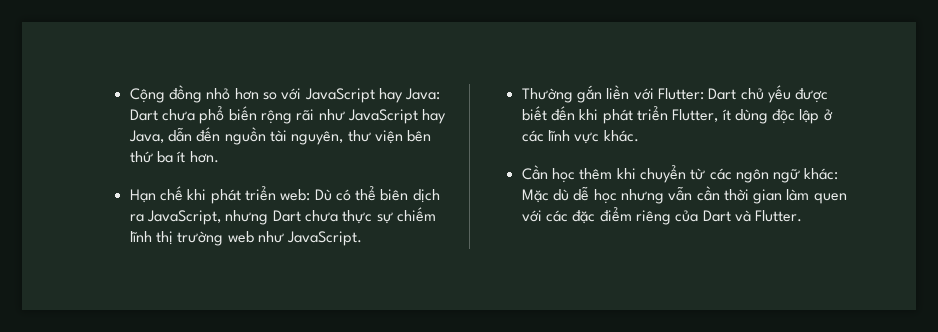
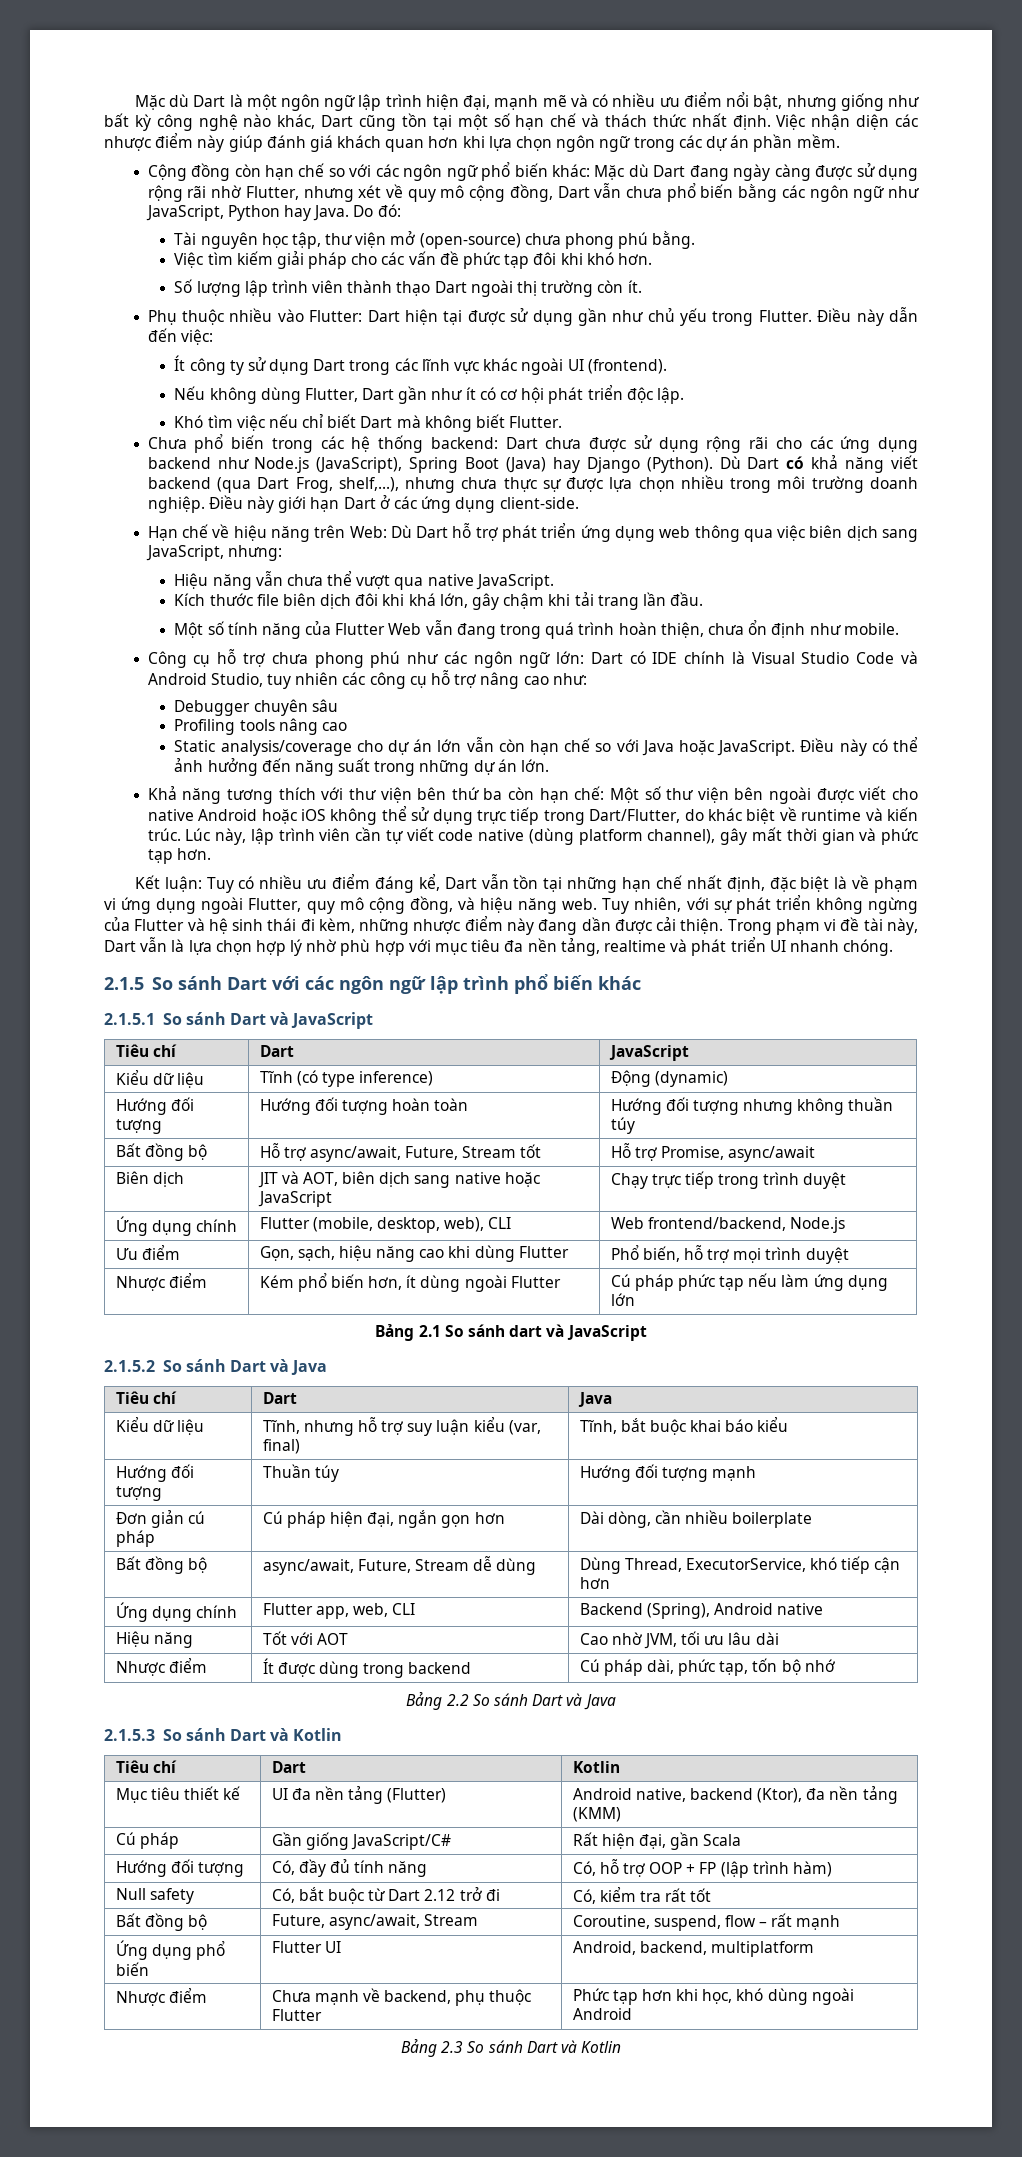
[129,85,441,103] [129,106,447,124] [128,127,344,145] Cộng đồng nhỏ hơn so với JavaScript hay Java: Dart chưa phổ biến rộng rãi như JavaScript hay Java, dẫn đến nguồn tài nguyên, -> [134,92,920,111] [104,113,919,131] [104,133,840,152] [147,162,919,181] [147,183,920,202] [145,204,401,221] [174,231,696,249] [174,251,652,269] [174,279,642,297] [147,307,918,326] [147,328,213,345] [174,355,667,375] [174,385,684,404] [174,414,563,432] [147,434,919,453] [147,455,918,473] [147,475,918,493] [147,495,579,513] [147,523,918,542] [145,545,282,561] [174,571,554,590] [174,592,704,610] [174,620,899,639] [147,649,918,668] [147,670,587,689] [174,699,338,716] [174,718,347,735] [174,737,918,756] [174,758,550,776] [147,786,344,804] Mặc dù Dart là một ngôn ngữ lập trình hiện đại, mạnh mẽ và có nhiều ưu điểm nổi bật, nhưng giống như bất kỳ công nghệ nào khác, Dart cũng tồn tại một số hạn chế và thách thức nhất định. Việc nhận diện các nhược điểm này giúp đánh giá khách quan hơn khi lựa chọn ngôn ngữ trong các dự án phần mềm. // Cộng đồng còn hạn chế so với các ngôn ngữ phổ biến khác: Mặc dù Dart đang ngày càng được sử dụng rộng rãi nhờ Flutter, nhưng xét về quy mô cộng đồng, Dart vẫn chưa phổ biến bằng các ngôn ngữ như JavaScript, Python hay Java. Do đó: // Tài nguyên học tập, thư viện mở (open-source) chưa phong phú bằng. // Việc tìm kiếm giải pháp cho các vấn đề phức tạp đôi khi khó hơn. // Số lượng lập trình viên thành thạo Dart ngoài thị trường còn ít. // Phụ thuộc nhiều vào Flutter: Dart hiện tại được sử dụng gần như chủ yếu trong Flutter. Điều này dẫn đến việc: // Ít công ty sử dụng Dart trong các lĩnh vực khác ngoài UI (frontend). // Nếu không dùng Flutter, Dart gần như ít có cơ hội phát triển độc lập. // Khó tìm việc nếu chỉ biết Dart mà không biết Flutter. // Chưa phổ biến trong các hệ thống backend: Dart chưa được sử dụng rộng rãi cho các ứng dụng backend như Node.js (JavaScript), Spring Boot (Java) hay Django (Python). Dù Dart có khả năng viết backend (qua Dart Frog, shelf,...), nhưng chưa thực sự được lựa chọn nhiều trong môi trường doanh nghiệp. Điều này giới hạn Dart ở các ứng dụng client-side. // Hạn chế về hiệu năng trên Web: Dù Dart hỗ trợ phát triển ứng dụng web thông qua việc biên dịch sang JavaScript, nhưng: // Hiệu năng vẫn chưa thể vượt qua native JavaScript. // Kích thước file biên dịch đôi khi khá lớn, gây chậm khi tải trang lần đầu. // Một số tính năng của Flutter Web vẫn đang trong quá trình hoàn thiện, chưa ổn định như mobile. // Công cụ hỗ trợ chưa phong phú như các ngôn ngữ lớn: Dart có IDE chính là Visual Studio Code và Android Studio, tuy nhiên các công cụ hỗ trợ nâng cao như: // Debugger chuyên sâu // Profiling tools nâng cao // Static analysis/coverage cho dự án lớn vẫn còn hạn chế so với Java hoặc JavaScript. Điều này có thể ảnh hưởng đến năng suất trong những dự án lớn. // Khả năng tương thích với
[176,151,219,163] [129,186,440,204] [129,207,436,225] [129,231,363,246] [521,85,829,103] [521,106,833,124] [521,130,639,144] [521,165,839,183] [521,186,847,204] [521,207,803,225] ít hơn. // Hạn chế khi phát triển web: Dù có thể biên dịch ra JavaScript, nhưng Dart chưa thực sự chiếm lĩnh thị trường web như JavaScript. // Thường gắn liền với Flutter: Dart chủ yếu được biết đến khi phát triển Flutter, ít dùng độc lập ở các lĩnh vực khác. // Cần học thêm khi chuyển từ các ngôn ngữ khác: Mặc dù dễ học nhưng vẫn cần thời gian làm quen với các đặc điểm riêng của Dart và Flutter. -> [508,786,918,804] [147,806,918,825] [147,827,918,845] [147,848,211,864] [134,874,918,893] [104,895,919,914] [104,916,918,935] [104,937,894,956] [104,974,641,994] [104,1012,374,1029] [115,1044,177,1057] [259,1045,294,1057] [608,1045,689,1061] [115,1070,204,1088] [259,1070,434,1087] [610,1070,728,1087] [115,1097,194,1115] [115,1119,162,1134] [259,1097,469,1115] [610,1097,894,1115] [610,1117,635,1134] [115,1143,207,1161] [259,1143,542,1162] [610,1143,816,1162] [115,1171,184,1187] [257,1171,540,1188] [257,1191,332,1207] [610,1171,847,1189] [115,1216,237,1236] [259,1217,512,1233] [610,1217,845,1233] [115,1245,180,1260] [259,1245,569,1262] [610,1245,849,1264] [115,1273,207,1291] [259,1273,561,1292] [610,1273,888,1291] [610,1293,635,1306] [375,1324,647,1341] [104,1359,328,1375] [115,1391,177,1404] [262,1392,297,1404] [577,1392,612,1407] [115,1417,204,1435] [262,1417,541,1436] [262,1439,300,1454] [579,1417,789,1435] [115,1464,194,1482] [115,1486,162,1501] [262,1464,339,1482] [579,1464,757,1482] [115,1510,205,1528] [115,1530,155,1547] [262,1510,505,1528] [579,1510,813,1528] [115,1556,207,1574] [262,1556,537,1575] [579,1556,901,1574] [579,1577,610,1589] [115,1602,237,1622] [262,1603,416,1619] [579,1603,824,1619] [115,1631,193,1648] [262,1631,348,1645] [579,1631,779,1649] [115,1658,207,1676] [262,1658,472,1678] [579,1658,836,1676] [406,1692,616,1710] [104,1728,343,1741] [115,1760,177,1773] [271,1761,306,1773] [572,1761,620,1773] [115,1786,241,1803] [271,1786,447,1804] [572,1786,898,1804] [572,1807,621,1822] [115,1832,179,1849] [271,1832,451,1850] [572,1832,742,1850] [115,1859,244,1877] [271,1859,428,1877] [572,1859,833,1878] [115,1888,194,1904] [271,1887,500,1904] [572,1887,712,1904] [115,1913,207,1931] [271,1914,478,1930] [572,1913,841,1931] [115,1940,225,1960] [115,1962,149,1976] [271,1941,341,1953] [572,1941,814,1957] [115,1988,207,2006] [271,1988,532,2006] [271,2009,322,2021] [572,1988,854,2005] [572,2008,632,2020] [400,2039,622,2057] còn hạn chế: Một số thư viện bên ngoài được viết cho native Android hoặc iOS không thể sử dụng trực tiếp trong Dart/Flutter, do khác biệt về runtime và kiến trúc. Lúc này, lập trình viên cần tự viết code native (dùng platform channel), gây mất thời gian và phức tạp hơn. // Kết luận: Tuy có nhiều ưu điểm đáng kể, Dart vẫn tồn tại những hạn chế nhất định, đặc biệt là về phạm vi ứng dụng ngoài Flutter, quy mô cộng đồng, và hiệu năng web. Tuy nhiên, với sự phát triển không ngừng của Flutter và hệ sinh thái đi kèm, những nhược điểm này đang dần được cải thiện. Trong phạm vi đề tài này, Dart vẫn là lựa chọn hợp lý nhờ phù hợp với mục tiêu đa nền tảng, realtime và phát triển UI nhanh chóng. // 2.1.5 So sánh Dart với các ngôn ngữ lập trình phổ biến khác // 2.1.5.1 So sánh Dart và JavaScript // Tiêu chí | Dart | JavaScript // Kiểu dữ liệu | Tĩnh (có type inference) | Động (dynamic) // Hướng đối tượng | Hướng đối tượng hoàn toàn | Hướng đối tượng nhưng không thuần túy // Bất đồng bộ | Hỗ trợ async/await, Future, Stream tốt | Hỗ trợ Promise, async/await // Biên dịch | JIT và AOT, biên dịch sang native hoặc JavaScript | Chạy trực tiếp trong trình duyệt // Ứng dụng chính | Flutter (mobile, desktop, web), CLI | Web frontend/backend, Node.js // Ưu điểm | Gọn, sạch, hiệu năng cao khi dùng Flutter | Phổ biến, hỗ trợ mọi trình duyệt // Nhược điểm | Kém phổ biến hơn, ít dùng ngoài Flutter | Cú pháp phức tạp nếu làm ứng dụng lớn // Bảng 2.1 So sánh dart và JavaScript // 2.1.5.2 So sánh Dart và Java // Tiêu chí | Dart | Java // Kiểu dữ liệu | Tĩnh, nhưng hỗ trợ suy luận kiểu (var, final) | Tĩnh, bắt buộc khai báo kiểu // Hướng đối tượng | Thuần túy | Hướng đối tượng mạnh // Đơn giản cú pháp | Cú pháp hiện đại, ngắn gọn hơn | Dài dòng, cần nhiều boilerplate // Bất đồng bộ | async/await, Future, Stream dễ dùng | Dùng Thread, ExecutorService, khó tiếp cận hơn // Ứng dụng chính | Flutter app, web, CLI | Backend (Spring), Android native // Hiệu năng | Tốt với AOT | Cao nhờ JVM, tối ưu lâu dài // Nhược điểm | Ít được dùng trong backend | Cú pháp dài, phức tạp, tốn bộ nhớ // Bảng 2.2 So sánh Dart và Java // 2.1.5.3 So sánh Dart và Kotlin // Tiêu chí | Dart | Kotlin // Mục tiêu thiết kế | UI đa nền tảng (Flutter) | Android native, backend (Ktor), đa nền tảng (KMM) // Cú pháp | Gần giống JavaScript/C# | Rất hiện đại, gần Scala // Hướng đối tượng | Có, đầy đủ tính năng | Có, hỗ trợ OOP + FP (lập trình hàm) // Null safety | Có, bắt buộc từ Dart 2.12 trở đi | Có, kiểm tra rất tốt // Bất đồng bộ | Future, async/await, Stream | Coroutine, suspend, flow – rất mạnh // Ứng dụng phổ biến | Flutter UI | Android, backend, multiplatform // Nhược điểm | Chưa mạnh về backend, phụ thuộc Flutter | Phức tạp hơn khi học, khó dùng ngoài Android // Bảng 2.3 So sánh Dart và Kotlin

